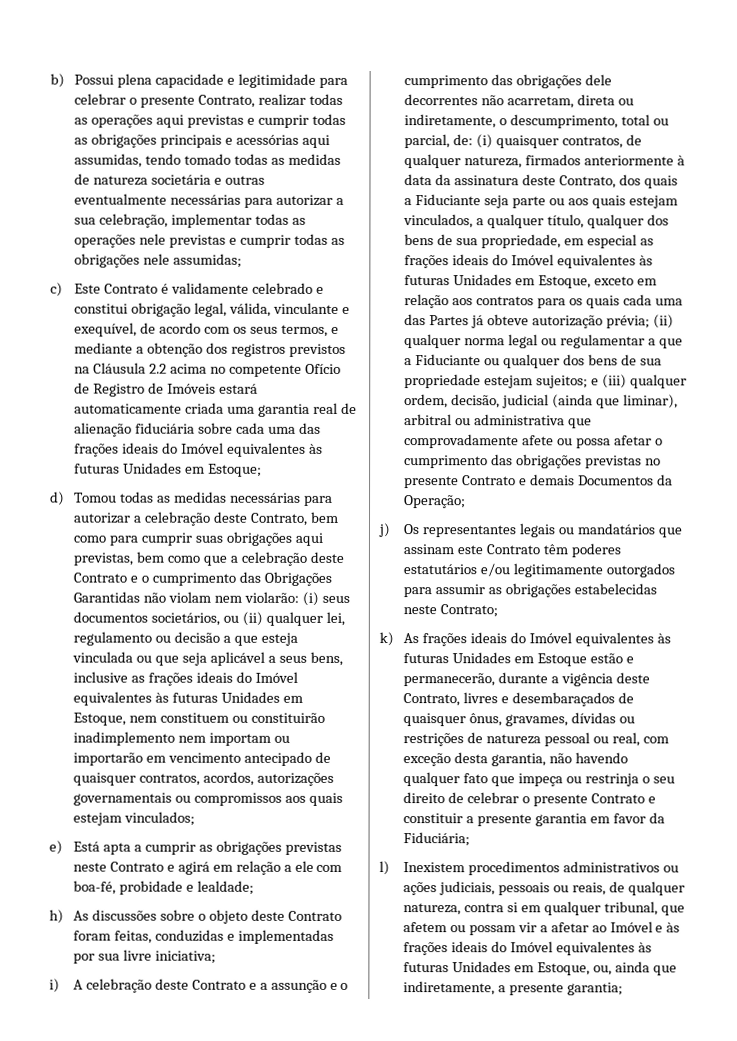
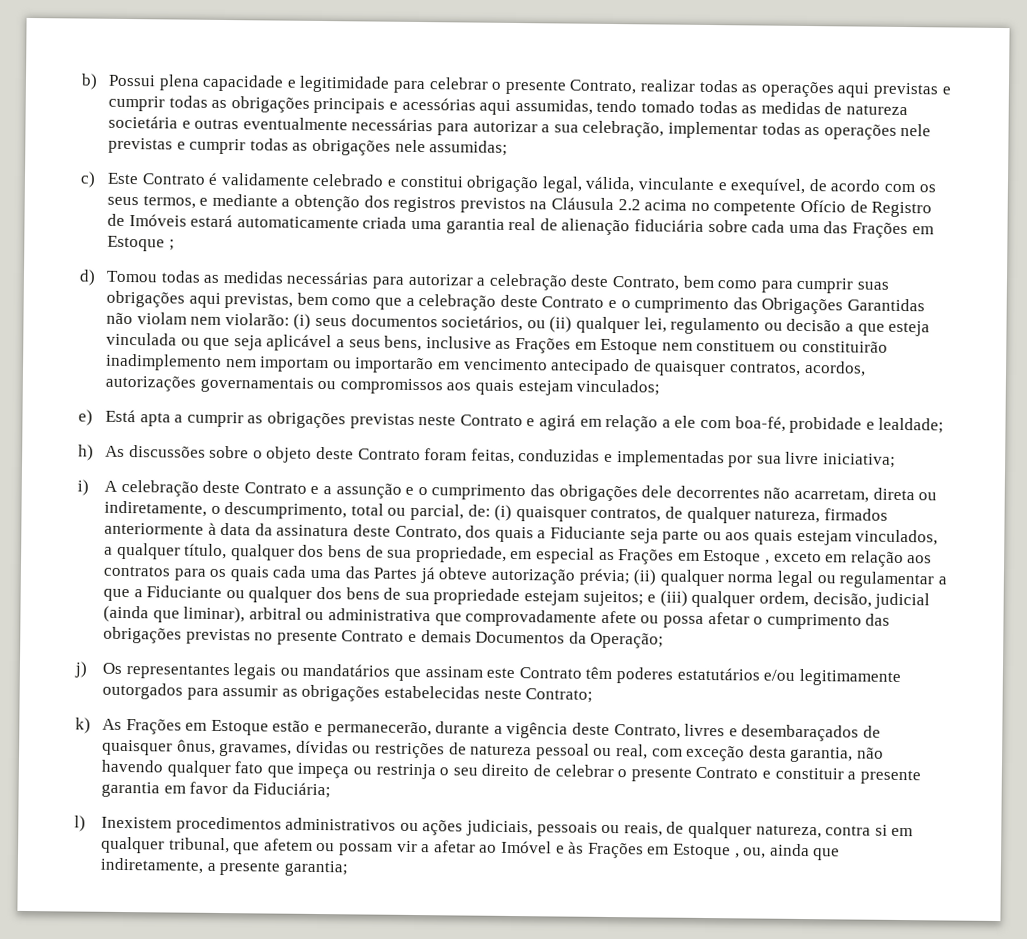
[74,442,323,457] [74,462,262,477] frações ideais do Imóvel equivalentes às futuras Unidades em Estoque; -> [851,222,934,239] [107,235,175,252] Frações em Estoque ;
[147,671,298,686] [73,691,303,706] [73,712,127,726] frações ideais do Imóvel equivalentes às futuras Unidades em Estoque, -> [514,338,659,355] Frações em Estoque
[404,254,653,269] [404,274,591,289] frações ideais do Imóvel equivalentes às futuras Unidades em Estoque, -> [618,549,770,566] Frações em Estoque ,
[422,632,671,647] [403,652,512,664] frações ideais do Imóvel equivalentes às futuras Unidades -> [125,719,182,735] Frações
[403,941,652,956] [403,961,590,976] frações ideais do Imóvel equivalentes às futuras Unidades em Estoque, -> [587,842,740,860] Frações em Estoque ,

